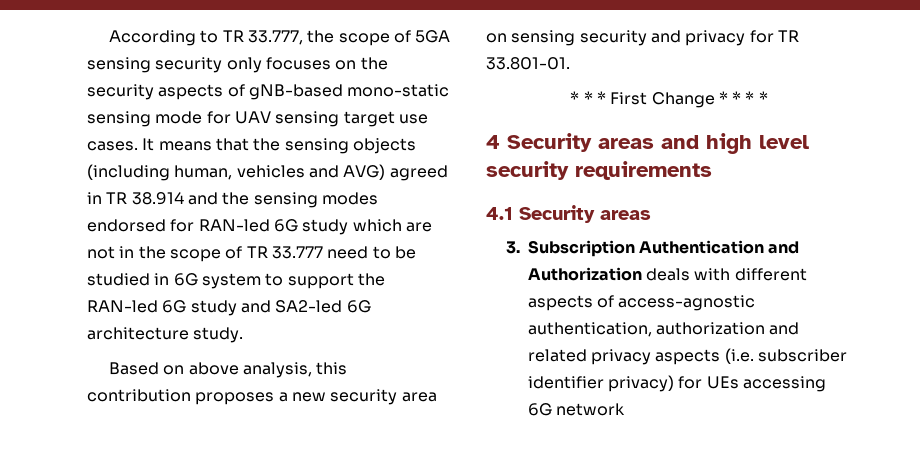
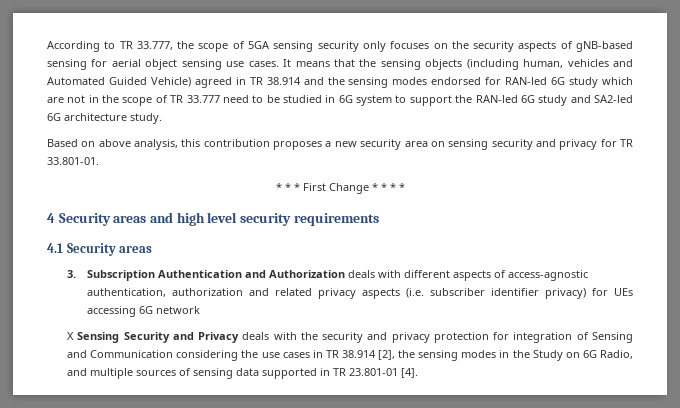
[347,84,450,97] [87,111,395,127] mono-static sensing mode for UAV sensing target -> [47,59,222,70] sensing for aerial object sensing
[343,164,386,180] AVG) -> [47,77,191,87] Automated Guided Vehicle)
(625, 409) none -> [67,332,634,343] [67,350,633,361] [67,368,419,379] // X Sensing Security and Privacy deals with the security and privacy protection for integration of Sensing and Communication considering the use cases in TR 38.914 [2], the sensing modes in the Study on 6G Radio, and multiple sources of sensing data supported in TR 23.801-01 [4].

